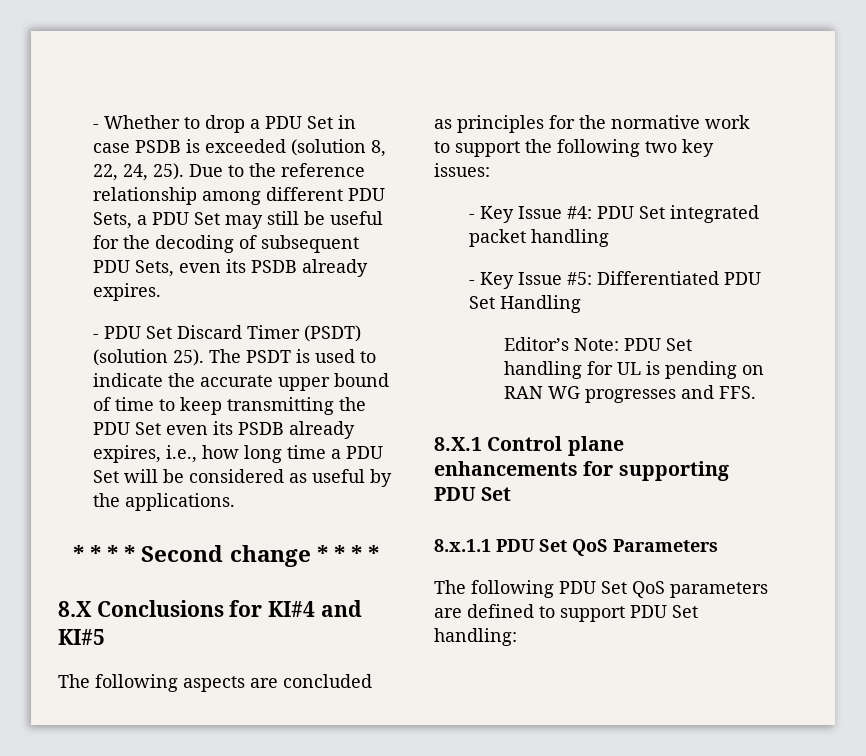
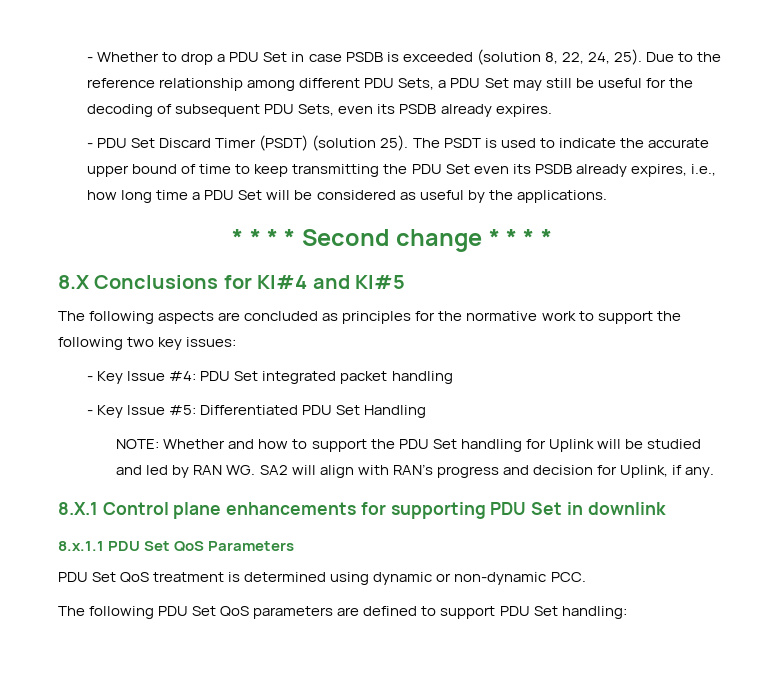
[504,337,693,351] [504,361,765,379] [504,385,757,403] Editor’s Note: PDU Set handling for UL is pending on RAN WG progresses and FFS. -> [116,439,701,452] [116,464,715,478] NOTE: Whether and how to support the PDU Set handling for Uplink will be studied and led by RAN WG. SA2 will align with RAN’s progress and decision for Uplink, if any.
(512, 494) none -> [566,502,666,515] in downlink
(718, 545) none -> [58,572,586,585] // PDU Set QoS treatment is determined using dynamic or non-dynamic PCC.

